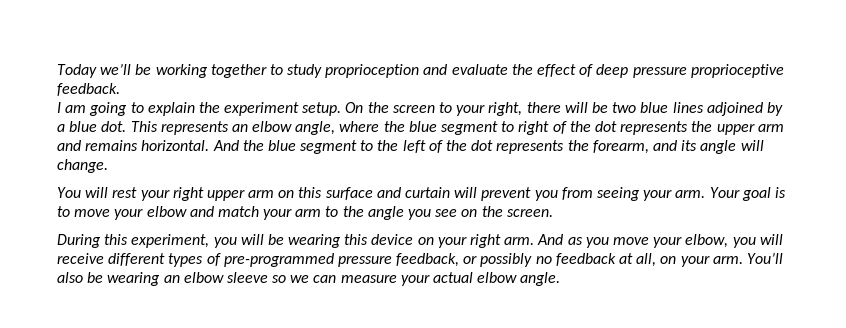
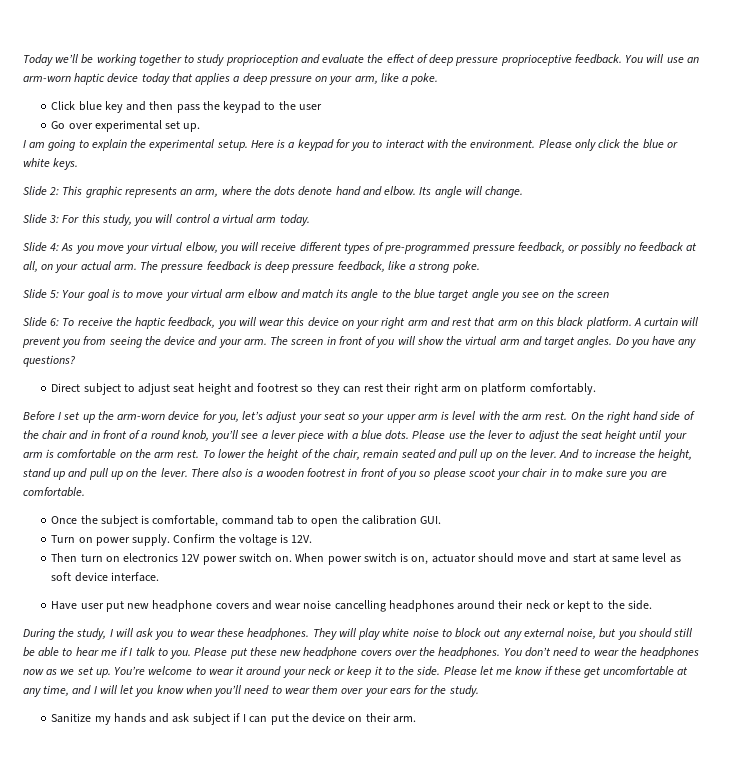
(120, 89) none -> [625,54,699,63] [23,73,439,85] [51,101,322,113] [51,120,201,132] You will use an arm-worn haptic device today that applies a deep pressure on your arm, like a poke. // Click blue key and then pass the keypad to the user // Go over experimental set up.
[224,102,783,116] [57,121,784,135] [57,140,764,154] [57,159,108,173] [57,187,786,201] [57,206,553,220] [57,234,583,248] experiment setup. On the screen to your right, there will be two blue lines adjoined by a blue dot. This represents an elbow angle, where the blue segment to right of the dot represents the upper arm and remains horizontal. And the blue segment to the left of the dot represents the forearm, and its angle will change. // You will rest your right upper arm on this surface and curtain will prevent you from seeing your arm. Your goal is to move your elbow and match your arm to the angle you see on the screen. // During this experiment, you will be wearing this device on your right arm. And as -> [149,139,678,151] [23,158,79,170] [23,186,524,198] [23,214,310,226] [23,242,74,252] experimental setup. Here is a keypad for you to interact with the environment. Please only click the blue or white keys. // Slide 2: This graphic represents an arm, where the dots denote hand and elbow. Its angle will change. // Slide 3: For this study, you will control a virtual arm today. // Slide 4: As
(683, 242) none -> [151,242,183,251] virtual
[712,252,783,264] [57,272,561,286] arm. You’ll also be wearing an elbow sleeve so we can measure your actual elbow angle. -> [80,261,480,273] [23,289,609,301] [23,317,699,329] [22,336,697,348] [23,355,75,367] [51,383,596,395] [23,411,695,423] [23,430,687,442] [23,449,693,461] [22,468,667,480] [23,487,85,497] [51,515,442,527] [51,534,313,546] [51,553,681,565] [51,572,159,582] [51,600,652,612] [23,628,693,640] [23,647,700,659] [23,666,689,678] [23,685,479,697] [51,713,416,725] actual arm. The pressure feedback is deep pressure feedback, like a strong poke. // Slide 5: Your goal is to move your virtual arm elbow and match its angle to the blue target angle you see on the screen // Slide 6: To receive the haptic feedback, you will wear this device on your right arm and rest that arm on this black platform. A curtain will prevent you from seeing the device and your arm. The screen in front of you will show the virtual arm and target angles. Do you have any questions? // Direct subject to adjust seat height and footrest so they can rest their right arm on platform comfortably. // Before I set up the arm-worn device for you, let’s adjust your seat so your upper arm is level with the arm rest. On the right hand side of the chair and in front of a round knob, you’ll see a lever piece with a blue dots. Please use the lever to adjust the seat height until your arm is comfortable on the arm rest. To lower the height of the chair, remain seated and pull up on the lever. And to increase the height, stand up and pull up on the lever. There also is a wooden footrest in front of you so please scoot your chair in to make sure you are comfortable. // Once the subject is comfortable, command tab to open the calibration GUI. // Turn on power supply. Confirm the voltage is 12V. // Then turn on electronics 12V power switch on. When power switch is on, actuator should move and start at same level as soft device interface. // Have user put new headphone covers and wear noise cancelling headphones around their neck or kept to the side. // During the study, I will ask you to wear these headphones. They will play white noise to block out any external noise, but you should still be able to hear me if I talk to you. Please put these new headphone covers over the headphones. You don’t need to wear the headphones now as we set up. You’re welcome to wear it around your neck or keep it to the side. Please let me know if these get uncomfortable at any time, and I will let you know when you’ll need to wear them over your ears for the study. // Sanitize my hands and ask subject if I can put the device on their arm.

